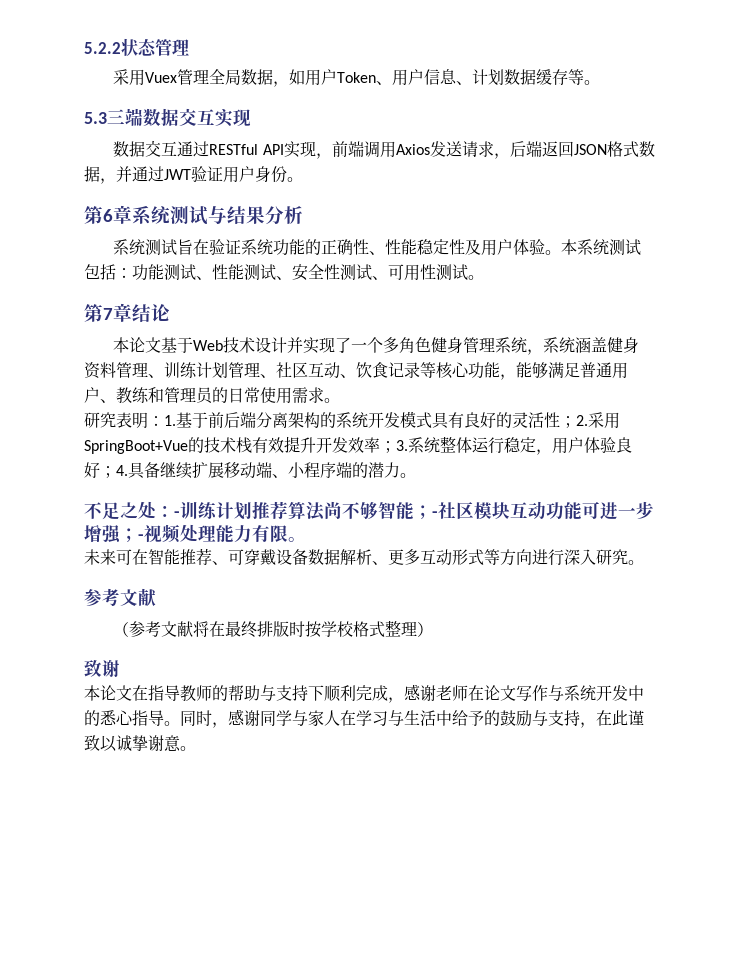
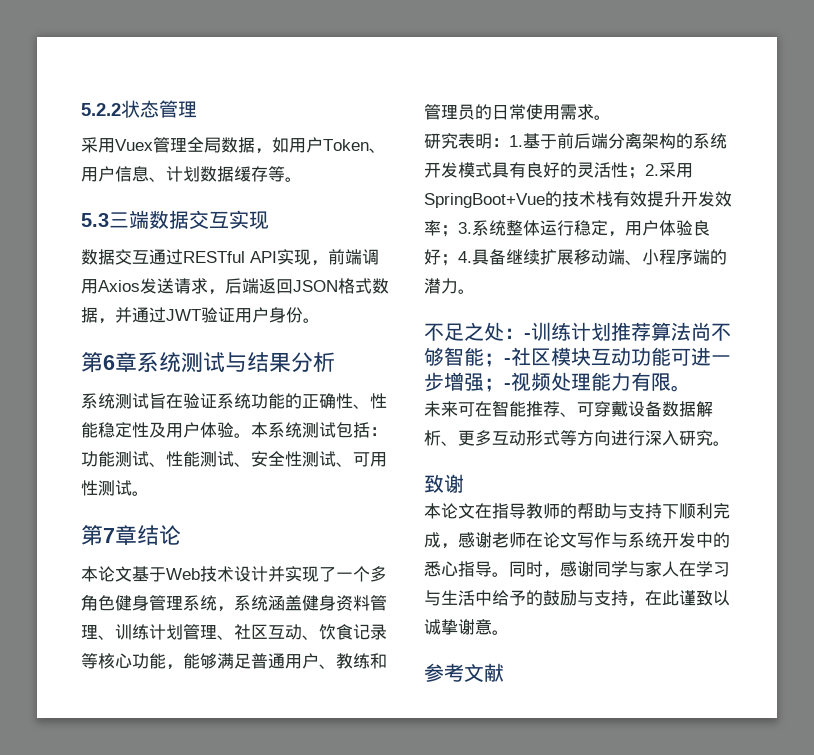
[84,588,157,607] [113,620,434,638] // 参考文献 // （参考文献将在最终排版时按学校格式整理） -> (730, 443) none
(196, 748) none -> [424,663,504,682] // 参考文献

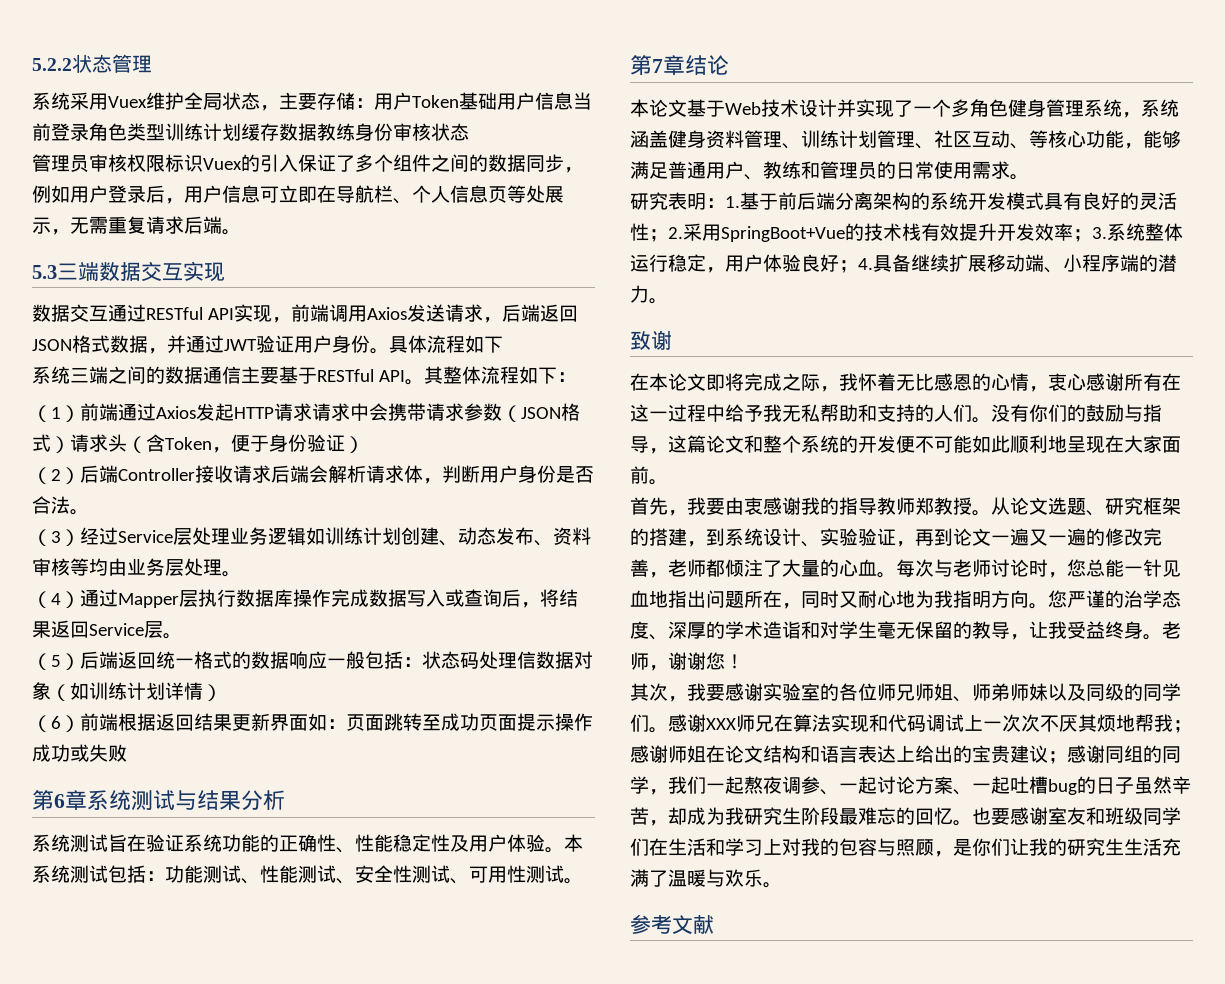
(197, 109) none -> [32,92,70,110] 系统
[153,137,289,154] 管理全局数据，如 -> [146,92,374,111] 维护全局状态，主要存储：
[369,148,386,153] [81,166,285,182] 、用户信息、计划数据缓存等 -> [459,92,592,110] [32,123,469,141] [32,154,583,173] [32,185,564,204] [32,216,222,235] 基础用户信息当前登录角色类型训练计划缓存数据教练身份审核状态 // 管理员审核权限标识Vuex的引入保证了多个组件之间的数据同步，例如用户登录后，用户信息可立即在导航栏、个人信息页等处展示，无需重复请求后端
(320, 320) none -> [389,335,503,353] [32,366,576,385] [32,403,580,422] [32,434,364,453] [32,465,594,484] [32,496,89,515] [32,527,591,546] [32,558,241,577] [32,589,578,608] [32,620,182,639] [32,651,593,670] [32,682,222,701] [32,713,593,732] [32,744,127,762] 具体流程如下 // 系统三端之间的数据通信主要基于RESTful API。其整体流程如下： // （1）前端通过Axios发起HTTP请求请求中会携带请求参数（JSON格式）请求头（含Token，便于身份验证） // （2）后端Controller接收请求后端会解析请求体，判断用户身份是否合法。 // （3）经过Service层处理业务逻辑如训练计划创建、动态发布、资料审核等均由业务层处理。 // （4）通过Mapper层执行数据库操作完成数据写入或查询后，将结果返回Service层。 // （5）后端返回统一格式的数据响应一般包括：状态码处理信数据对象（如训练计划详情） // （6）前端根据返回结果更新界面如：页面跳转至成功页面提示操作成功或失败
[319,624,387,640] 饮食记录 -> (1029, 146) none
[424,322,731,341] [424,347,731,367] [424,372,691,392] [424,400,713,417] [424,430,730,446] [424,474,464,493] [424,503,730,519] [424,532,730,549] [424,561,730,578] [424,590,730,607] [424,619,492,635] 不足之处：-训练计划推荐算法尚不够智能；-社区模块互动功能可进一步增强；-视频处理能力有限。 // 未来可在智能推荐、可穿戴设备数据解析、更多互动形式等方向进行深入研究。 // 致谢 // 本论文在指导教师的帮助与支持下顺利完成，感谢老师在论文写作与系统开发中的悉心指导。同时，感谢同学与家人在学习与生活中给予的鼓励与支持，在此谨致以诚挚谢意 -> [630,330,672,350] [630,373,1181,392] [630,404,1162,423] [630,435,1181,454] [630,466,668,485] [630,497,1181,516] [630,528,1162,547] [630,559,1181,578] [630,590,1181,609] [630,621,1181,640] [630,652,744,671] [630,683,1181,702] [630,714,1192,733] [630,745,1181,764] [630,776,1191,795] [630,807,1181,826] [630,838,1181,857] [630,869,763,887] 致谢 // 在本论文即将完成之际，我怀着无比感恩的心情，衷心感谢所有在这一过程中给予我无私帮助和支持的人们。没有你们的鼓励与指导，这篇论文和整个系统的开发便不可能如此顺利地呈现在大家面前。 // 首先，我要由衷感谢我的指导教师郑教授。从论文选题、研究框架的搭建，到系统设计、实验验证，再到论文一遍又一遍的修改完善，老师都倾注了大量的心血。每次与老师讨论时，您总能一针见血地指出问题所在，同时又耐心地为我指明方向。您严谨的治学态度、深厚的学术造诣和对学生毫无保留的教导，让我受益终身。老师，谢谢您！ // 其次，我要感谢实验室的各位师兄师姐、师弟师妹以及同级的同学们。感谢XXX师兄在算法实现和代码调试上一次次不厌其烦地帮我；感谢师姐在论文结构和语言表达上给出的宝贵建议；感谢同组的同学，我们一起熬夜调参、一起讨论方案、一起吐槽bug的日子虽然辛苦，却成为我研究生阶段最难忘的回忆。也要感谢室友和班级同学们在生活和学习上对我的包容与照顾，是你们让我的研究生生活充满了温暖与欢乐

